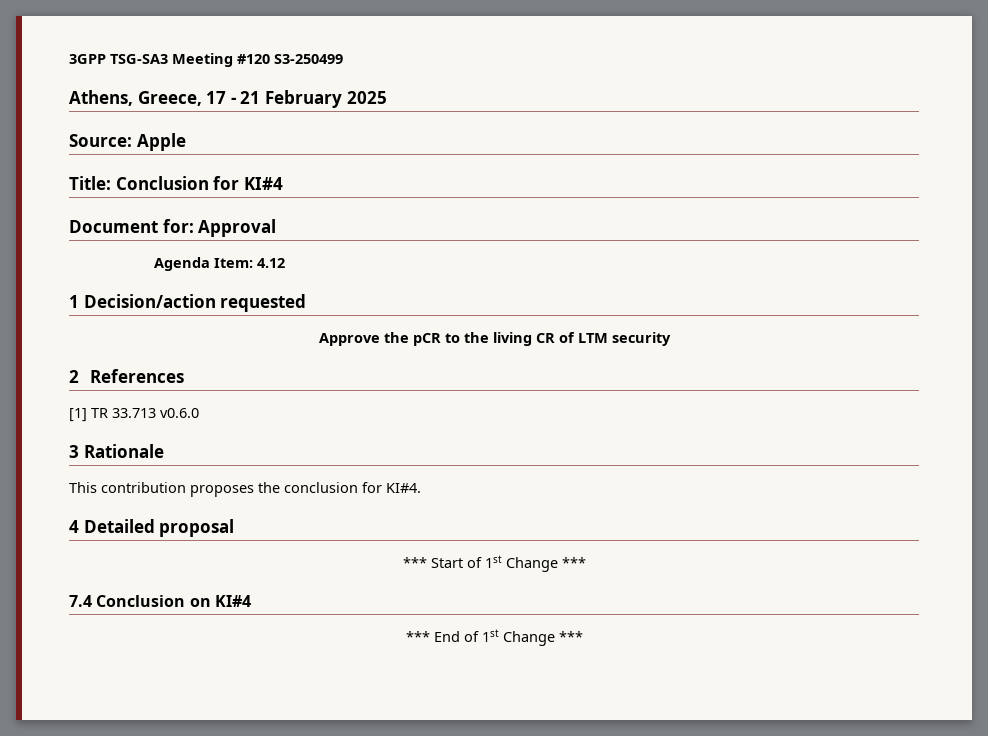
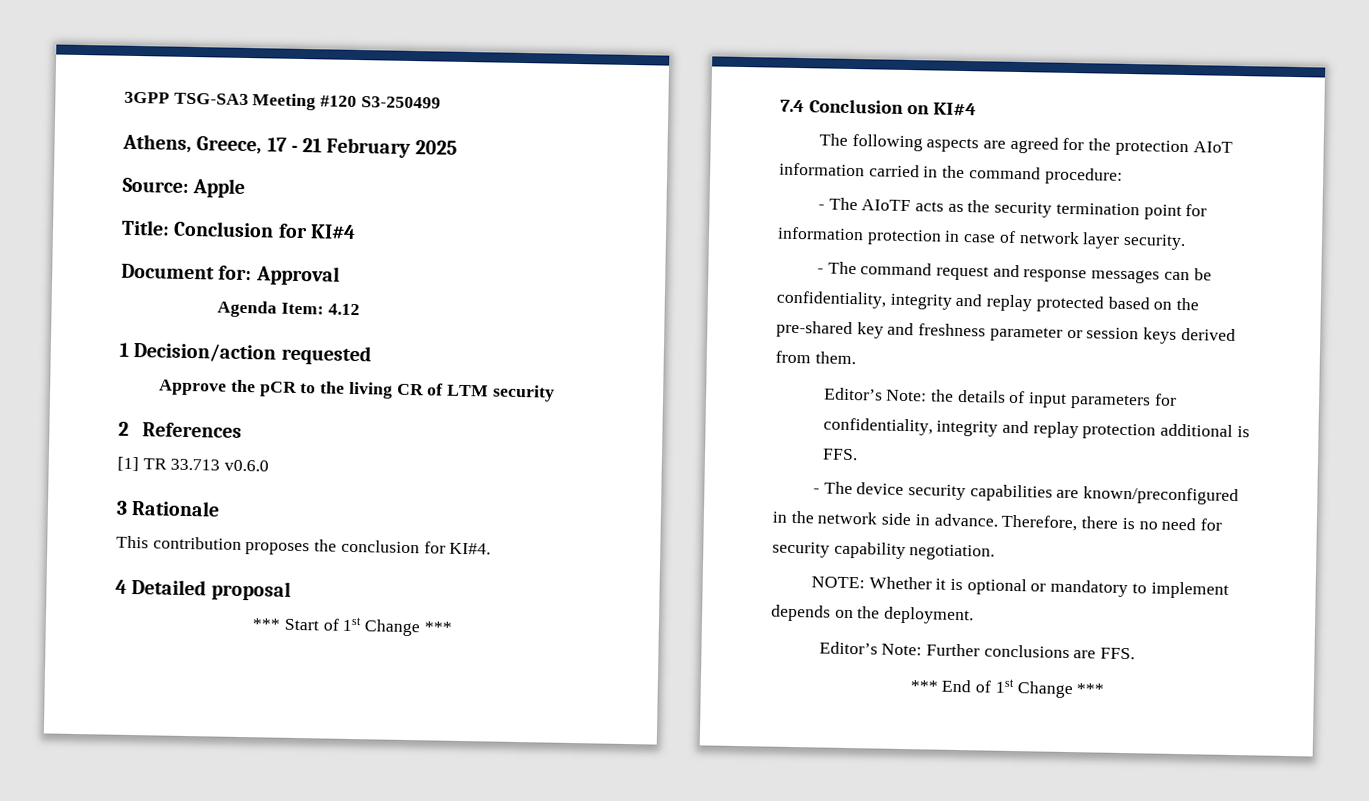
(251, 601) none -> [818,133,1233,157] [779,162,1123,185] [817,197,1208,220] [777,226,1187,251] [816,261,1212,284] [776,290,1200,313] [776,320,1236,344] [775,350,856,365] [823,387,1177,410] [822,417,1250,440] [821,448,858,461] [812,481,1240,506] [772,510,1222,532] [772,541,996,561] [810,576,1229,599] [771,604,975,625] [818,641,1136,660] // The following aspects are agreed for the protection AIoT information carried in the command procedure: // - The AIoTF acts as the security termination point for information protection in case of network layer security. // - The command request and response messages can be confidentiality, integrity and replay protected based on the pre-shared key and freshness parameter or session keys derived from them. // Editor’s Note: the details of input parameters for confidentiality, integrity and replay protection additional is FFS. // - The device security capabilities are known/preconfigured in the network side in advance. Therefore, there is no need for security capability negotiation. // NOTE: Whether it is optional or mandatory to implement depends on the deployment. // Editor’s Note: Further conclusions are FFS.

